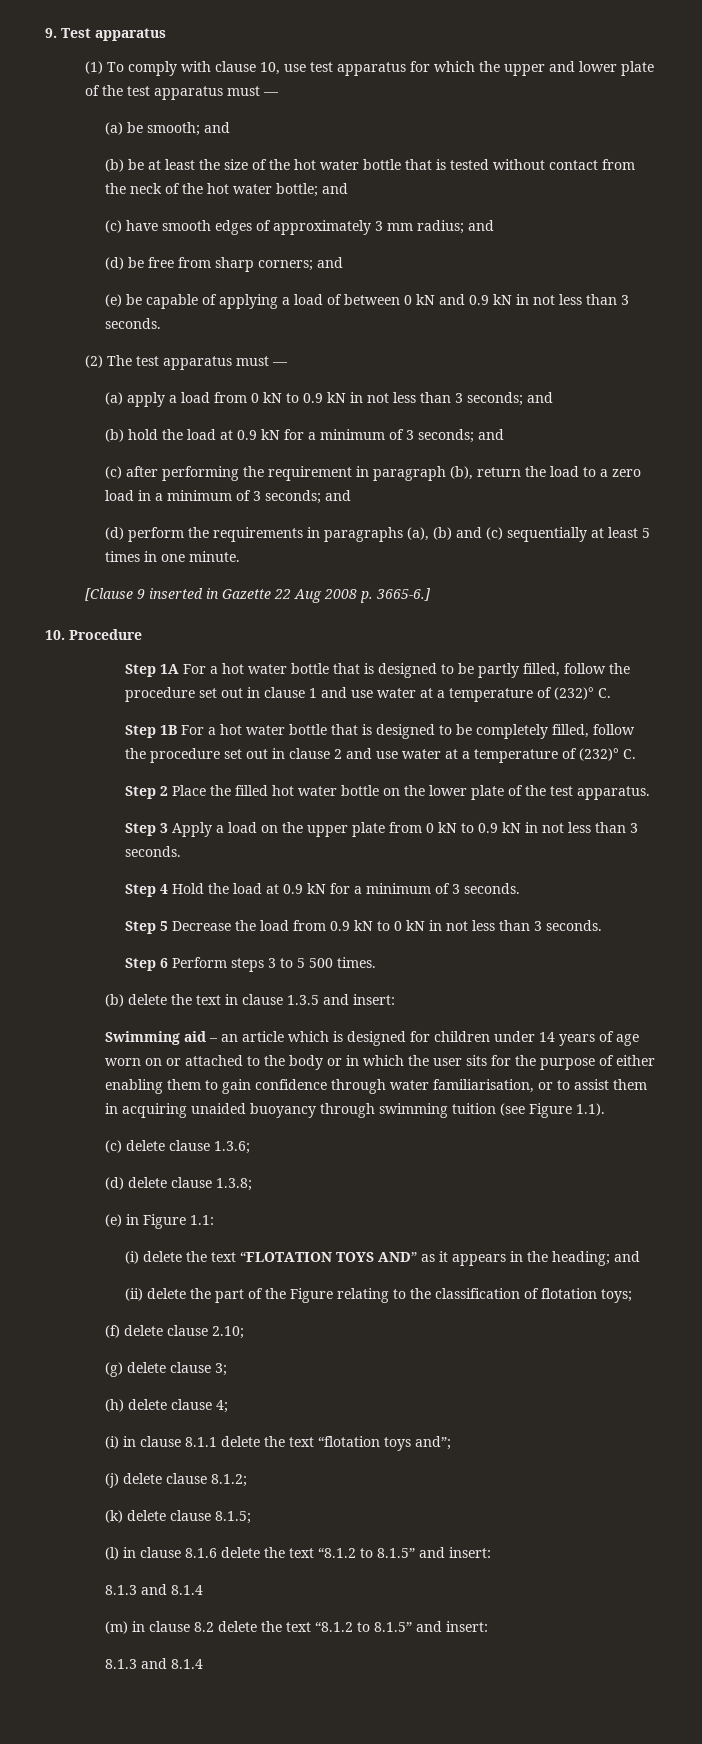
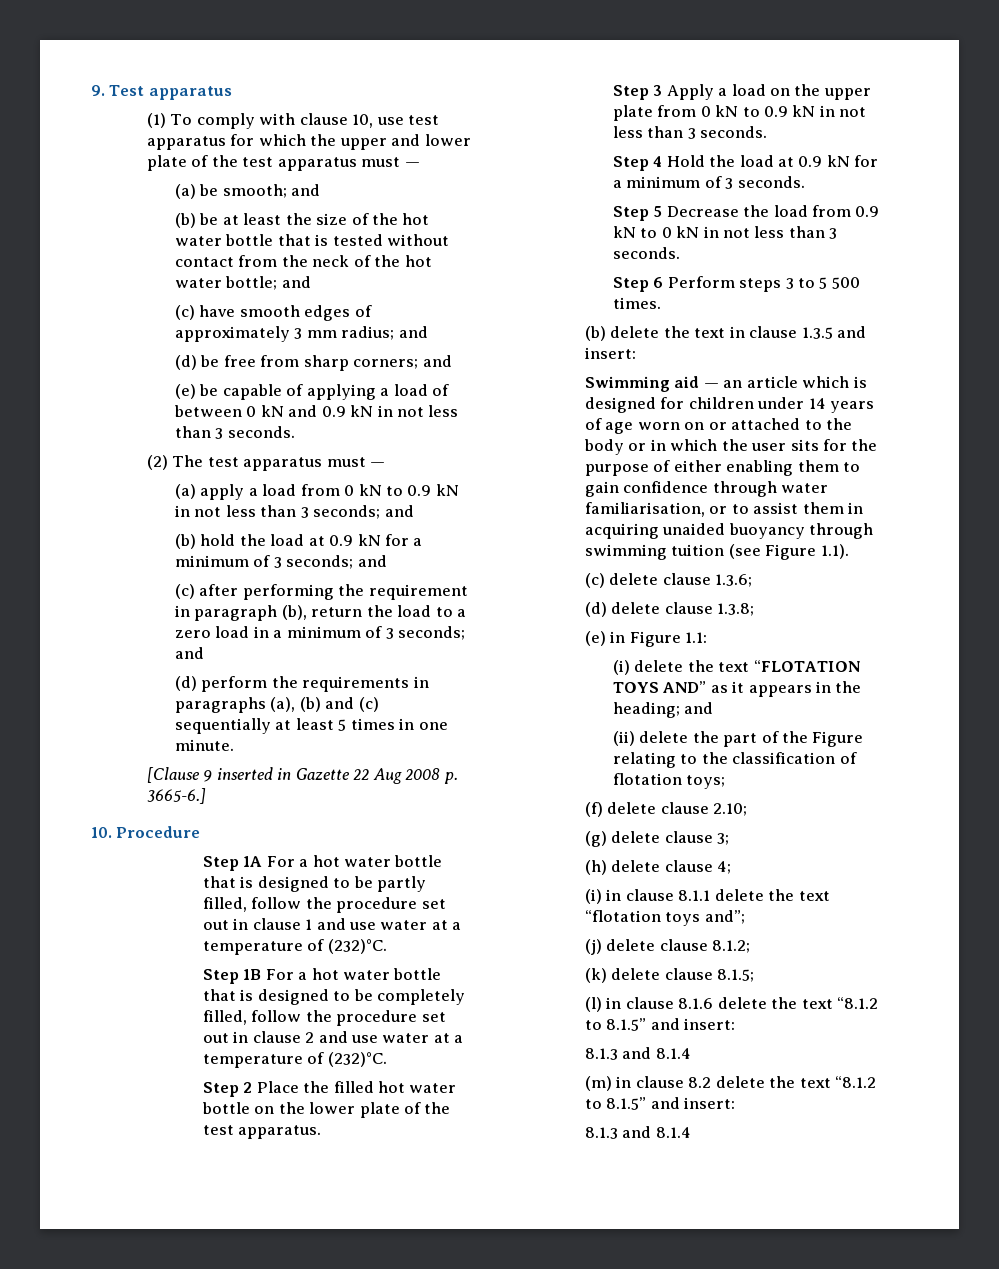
[553,687,611,700] (232)° C. -> [327,939,387,954] (232)°C.
[578,748,636,761] (232)° C. -> [327,1052,387,1067] (232)°C.
[208,1038,218,1042] – -> [703,383,719,388] —

